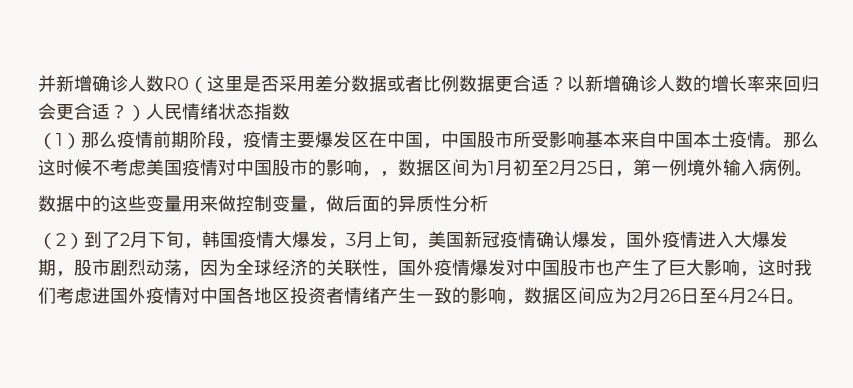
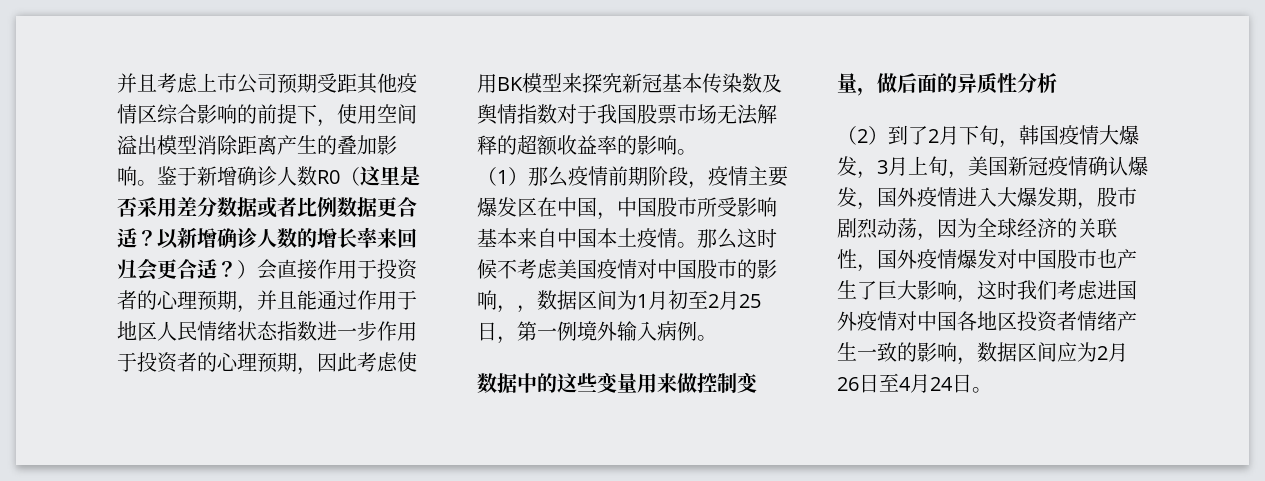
[38,75,56,92] 并 -> [117,73,417,94] [117,104,417,127] [117,135,397,155] [117,166,197,186] 并且考虑上市公司预期受距其他疫情区综合影响的前提下，使用空间溢出模型消除距离产生的叠加影响。鉴于
[146,103,290,120] 人民情绪状态指数 -> [257,259,418,280] [117,290,417,313] [117,321,417,341] [117,352,417,375] [477,73,782,93] [477,104,777,125] [477,135,697,156] 会直接作用于投资者的心理预期，并且能通过作用于地区人民情绪状态指数进一步作用于投资者的心理预期，因此考虑使用BK模型来探究新冠基本传染数及舆情指数对于我国股票市场无法解释的超额收益率的影响。

